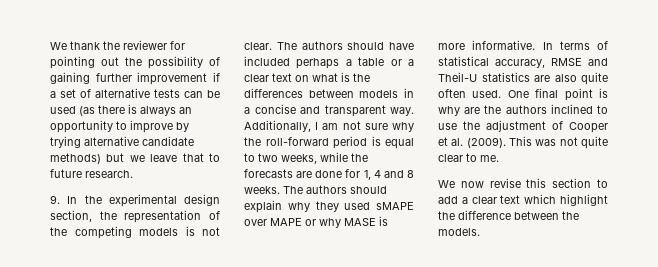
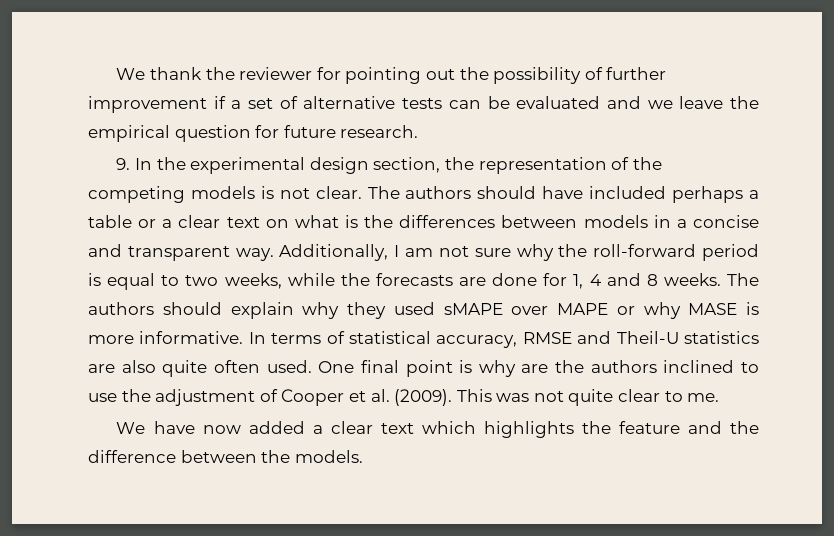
[50,72,90,84] gaining -> (603, 73) none
[50,104,192,116] [50,120,189,133] [50,136,194,148] [50,153,221,164] used (as there is always an opportunity to improve by trying alternative candidate methods) but we leave that to -> [516,96,759,109] [88,125,280,142] evaluated and we leave the empirical question for
[460,178,608,188] [438,194,608,206] now revise this section to add a clear text which highlight -> [153,421,722,438] have now added a clear text which highlights the feature and

